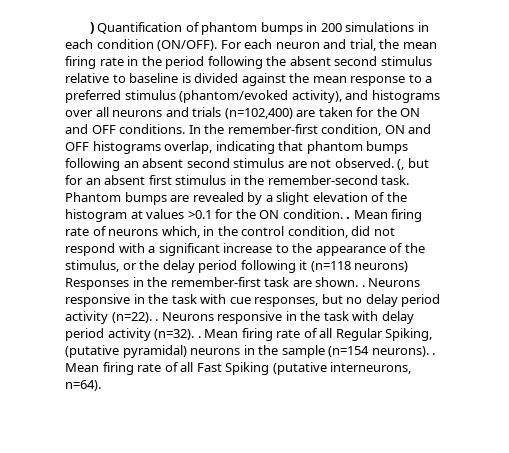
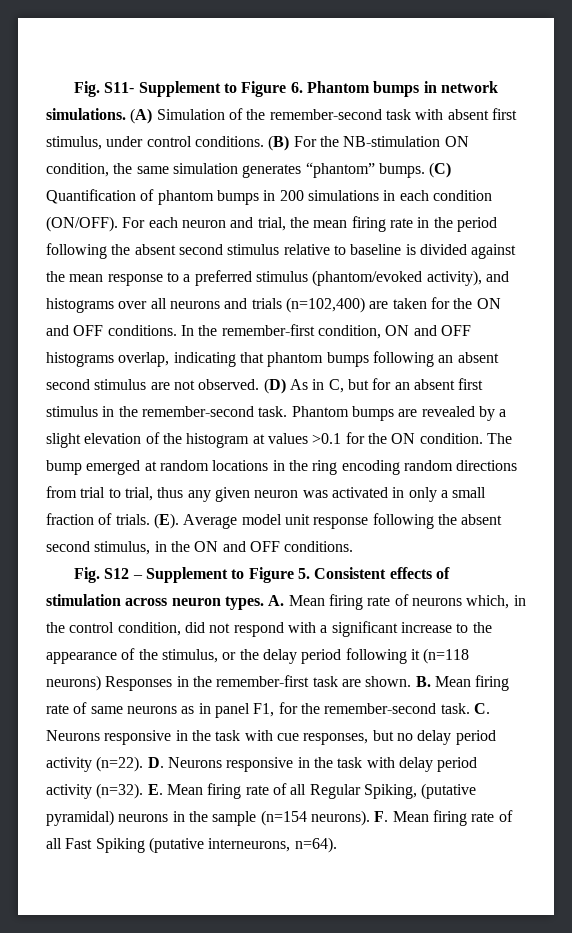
[89,22,94,34] ) -> [74,81,498,97] [46,108,517,124] [46,135,469,151] [46,162,452,178] Fig. S11- Supplement to Figure 6. Phantom bumps in network simulations. (A) Simulation of the remember-second task with absent first stimulus, under control conditions. (B) For the NB-stimulation ON condition, the same simulation generates “phantom” bumps. (C)
[397,159,405,170] (, -> [263,378,344,394] (D) As in C,
[346,216,351,219] . -> [486,433,512,444] [46,460,518,475] [46,486,487,502] [46,513,503,529] [46,541,354,555] [74,567,450,583] [46,594,285,610] The bump emerged at random locations in the ring encoding random directions from trial to trial, thus any given neuron was activated in only a small fraction of trials. (E). Average model unit response following the absent second stimulus, in the ON and OFF conditions. // Fig. S12 – Supplement to Figure 5. Consistent effects of stimulation across neuron types. A.
[361,285,365,287] . -> [415,675,510,691] [46,702,490,718] B. Mean firing rate of same neurons as in panel F1, for the remember-second task. C.
[155,319,159,321] . -> [147,757,164,768] D.
[197,336,201,338] . -> [147,784,163,795] E.
[432,353,436,355] . -> [374,811,389,822] F.

